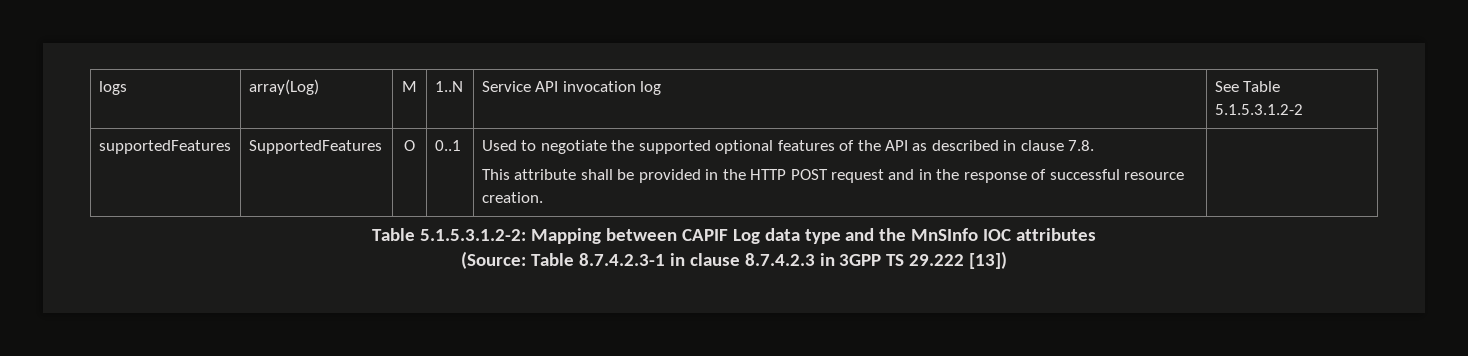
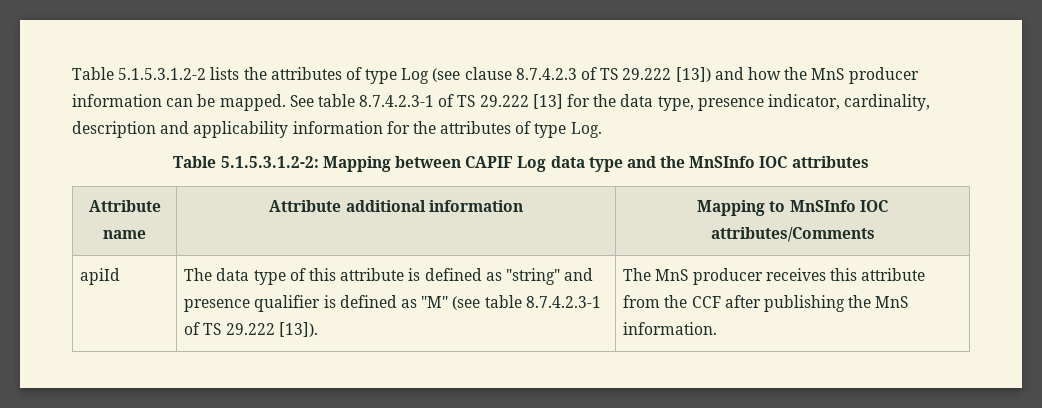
[98,81,127,95] [248,79,319,95] [402,81,417,92] [434,81,463,92] [481,81,662,95] [1214,81,1281,92] [1214,104,1303,115] [98,140,231,154] [248,140,382,154] [404,140,415,151] [434,140,461,151] [481,140,1095,154] [481,169,1185,183] [481,192,543,203] logs | array(Log) | M | 1..N | Service API invocation log | See Table 5.1.5.3.1.2-2 // supportedFeatures | SupportedFeatures | O | 0..1 | Used to negotiate the supported optional features of the API as described in clause 7.8. // This attribute shall be provided in the HTTP POST request and in the response of successful resource creation. | -> [72,67,919,84] [72,94,931,111] [72,121,602,138] Table 5.1.5.3.1.2-2 lists the attributes of type Log (see clause 8.7.4.2.3 of TS 29.222 [13]) and how the MnS producer information can be mapped. See table 8.7.4.2.3-1 of TS 29.222 [13] for the data type, presence indicator, cardinality, description and applicability information for the attributes of type Log.
[460,251,1008,269] // (Source: Table 8.7.4.2.3-1 in clause 8.7.4.2.3 in 3GPP TS 29.222 [13]) -> [88,200,161,212] [103,230,146,239] [269,200,523,212] [697,200,888,216] [710,227,875,242] [80,268,121,285] [184,268,594,285] [184,295,601,312] [184,322,318,337] [623,268,926,285] [623,295,909,312] [623,322,718,335] // Attribute name | Attribute additional information | Mapping to MnSInfo IOC attributes/Comments // apiId | The data type of this attribute is defined as "string" and presence qualifier is defined as "M" (see table 8.7.4.2.3-1 of TS 29.222 [13]). | The MnS producer receives this attribute from the CCF after publishing the MnS information.

